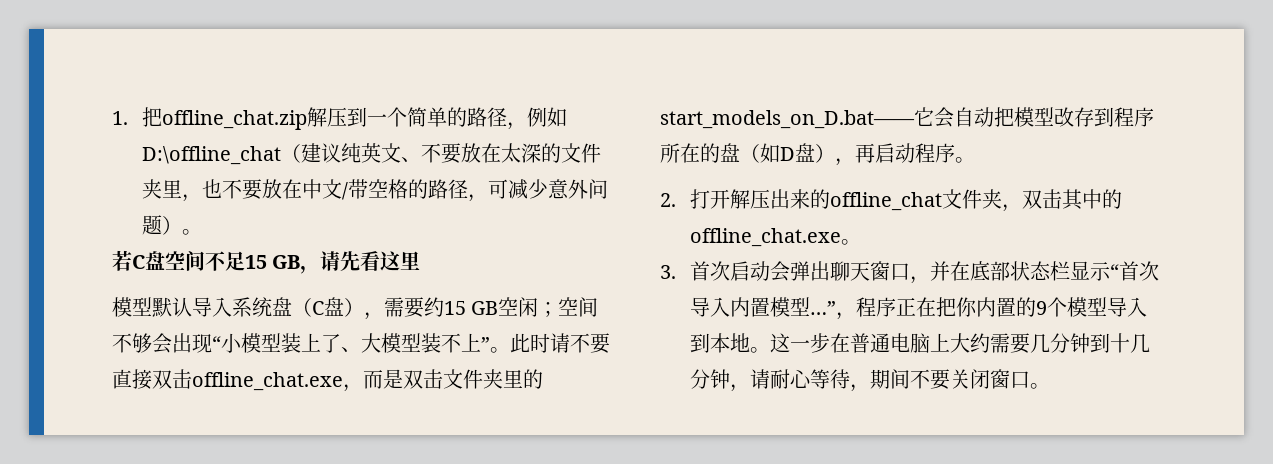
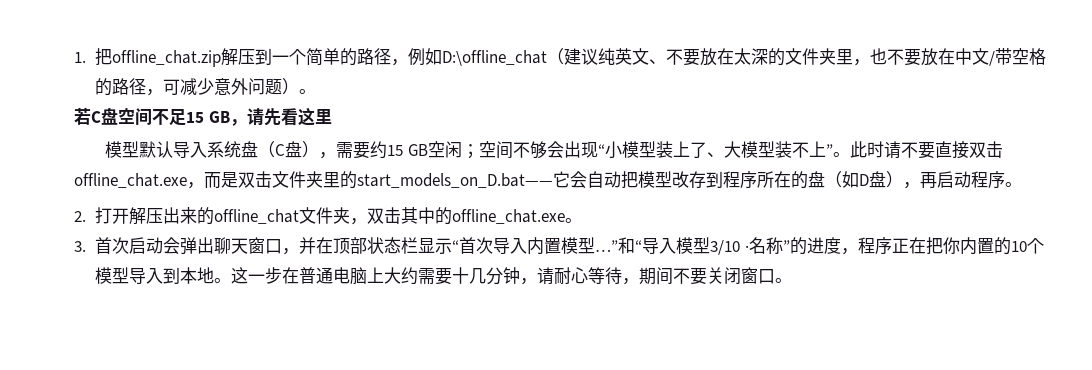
[970,261,991,281] 底 -> [333,238,351,254] 顶
(837, 308) none -> [618,237,841,255] 和“导入模型3/10 ·名称”的进度
[1036,301,1048,315] 9 -> [1010,241,1027,252] 10
[1030,333,1111,353] 几分钟到 -> (453, 276) none

